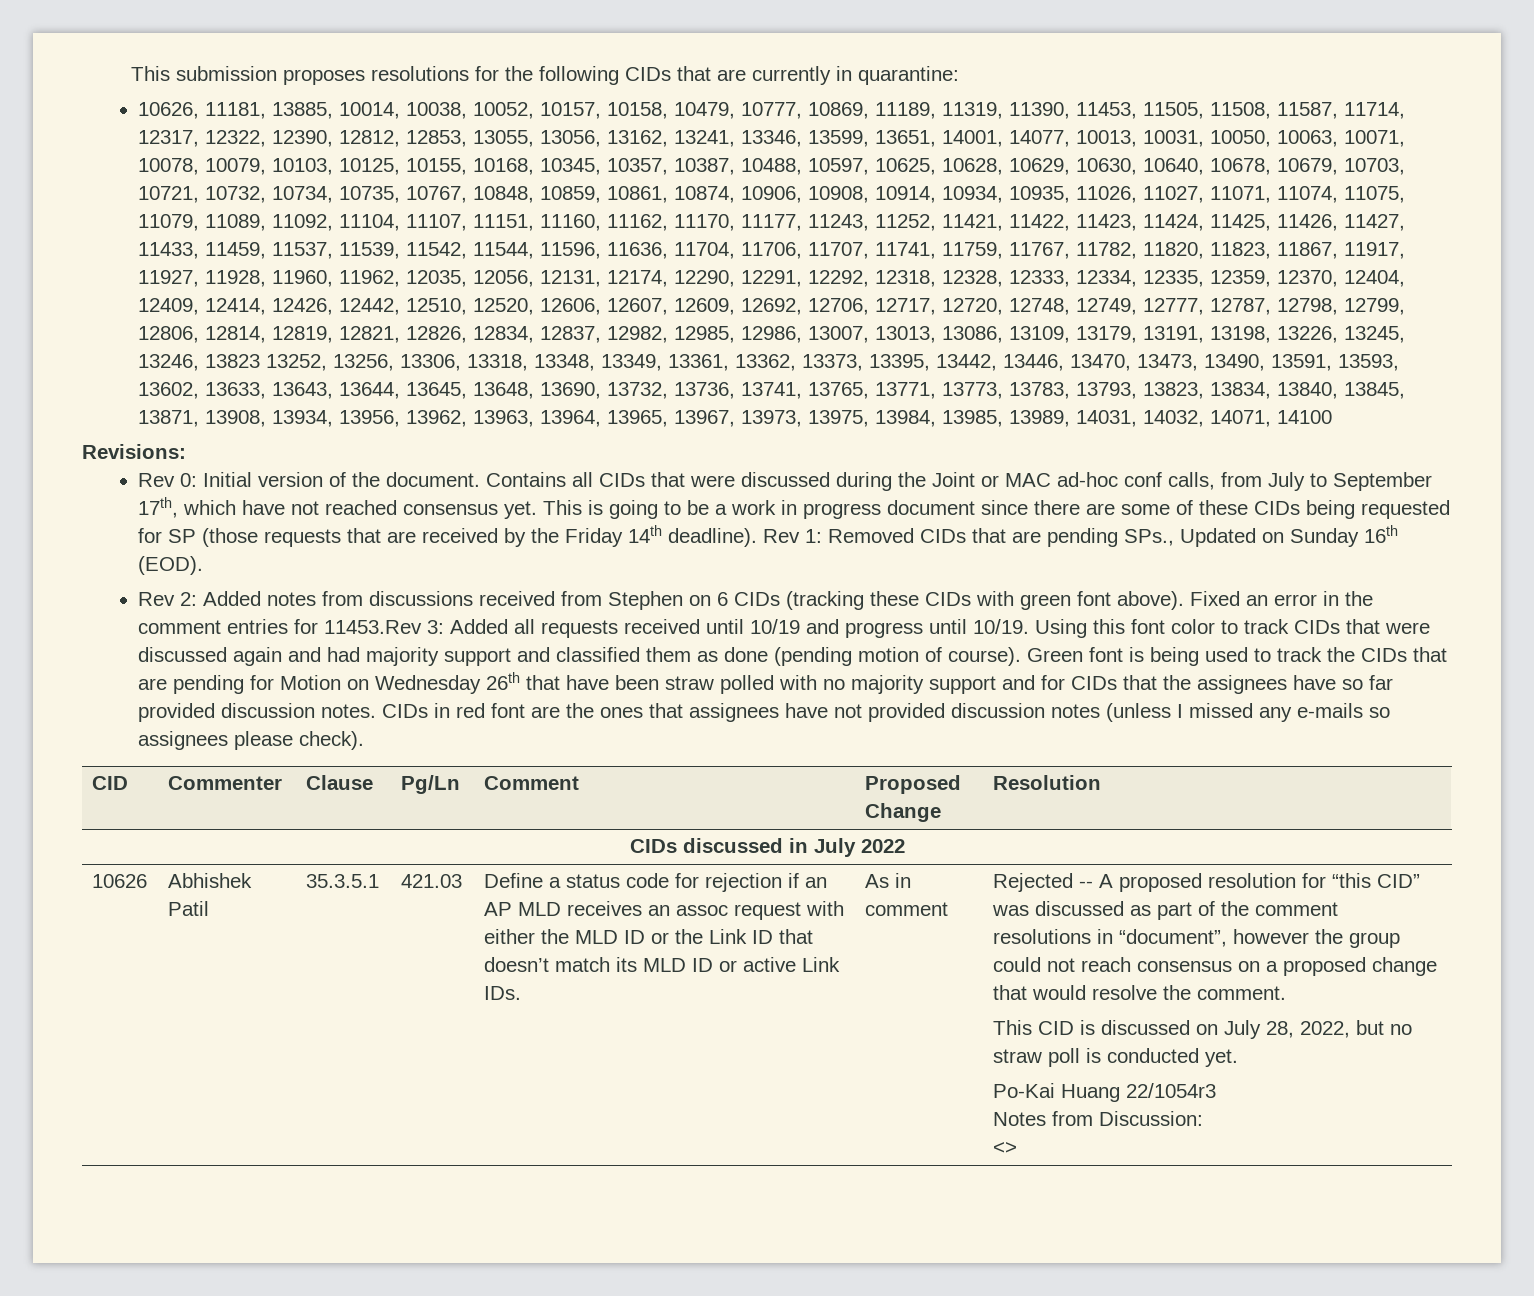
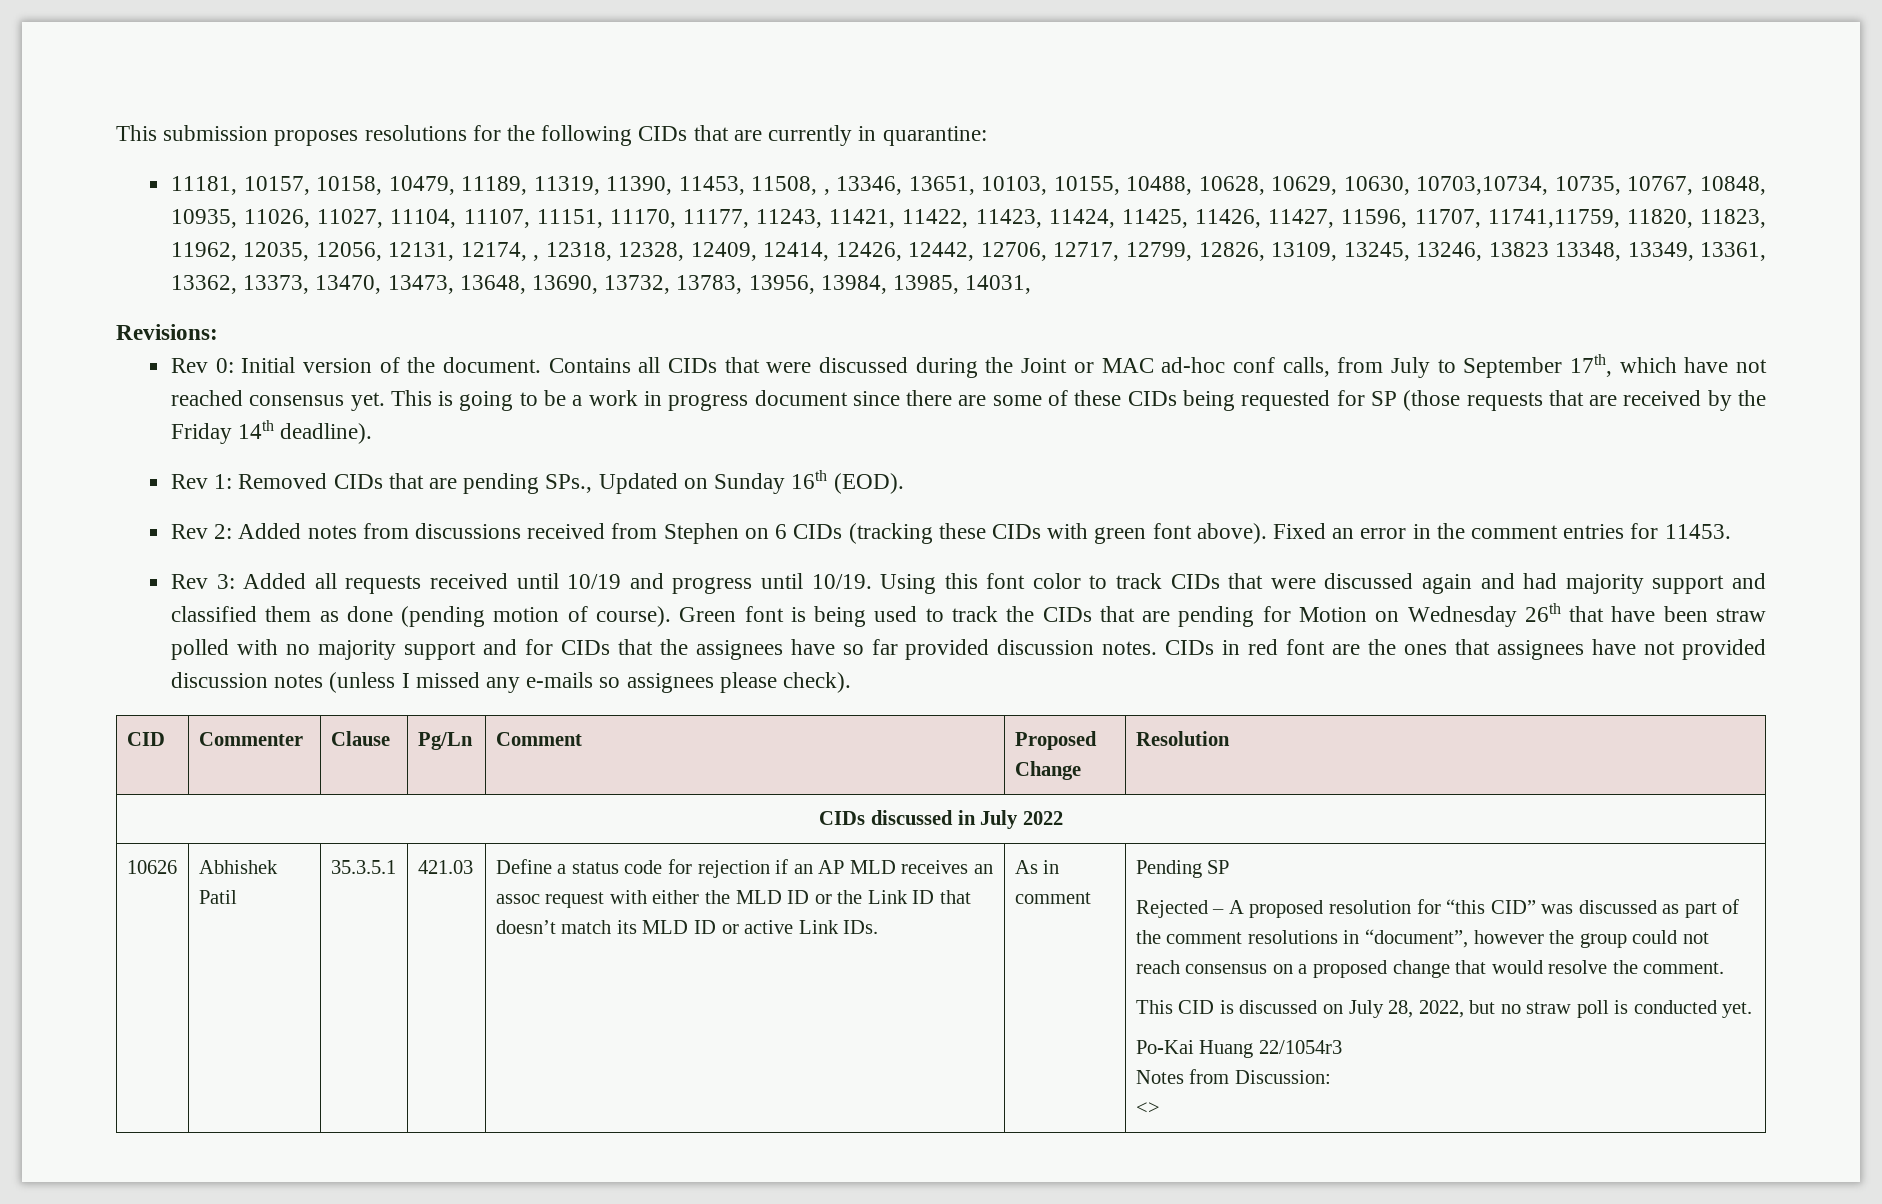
[138,102,535,119] 10626, 11181, 13885, 10014, 10038, 10052, -> [170,176,237,195] 11181,
[741,102,870,119] 10777, 10869, -> (455, 185) none
[1143,102,1406,119] [138,130,1406,147] [138,158,1406,175] [138,186,1406,203] [138,214,334,231] 11505, 11508, 11587, 11714, 12317, 12322, 12390, 12812, 12853, 13055, 13056, 13162, 13241, 13346, 13599, 13651, 14001, 14077, 10013, 10031, 10050, 10063, 10071, 10078, 10079, 10103, 10125, 10155, 10168, 10345, 10357, 10387, 10488, 10597, 10625, 10628, 10629, 10630, 10640, 10678, 10679, 10703, 10721, 10732, 10734, 10735, 10767, 10848, 10859, 10861, 10874, 10906, 10908, 10914, 10934, 10935, 11026, 11027, 11071, 11074, 11075, 11079, 11089, 11092, -> [751,176,1766,195] [170,209,384,228] 11508, , 13346, 13651, 10103, 10155, 10488, 10628, 10629, 10630, 10703,10734, 10735, 10767, 10848, 10935, 11026, 11027,
[540,214,669,231] 11160, 11162, -> (603, 218) none
[875,214,937,231] 11252, -> (823, 218) none
[138,242,1406,259] [138,270,334,287] 11433, 11459, 11537, 11539, 11542, 11544, 11596, 11636, 11704, 11706, 11707, 11741, 11759, 11767, 11782, 11820, 11823, 11867, 11917, 11927, 11928, 11960, -> [1341,209,1766,228] 11596, 11707, 11741,11759, 11820, 11823,
[674,270,1406,287] [138,298,1406,315] [138,326,1406,343] [138,354,529,371] 12290, 12291, 12292, 12318, 12328, 12333, 12334, 12335, 12359, 12370, 12404, 12409, 12414, 12426, 12442, 12510, 12520, 12606, 12607, 12609, 12692, 12706, 12717, 12720, 12748, 12749, 12777, 12787, 12798, 12799, 12806, 12814, 12819, 12821, 12826, 12834, 12837, 12982, 12985, 12986, 13007, 13013, 13086, 13109, 13179, 13191, 13198, 13226, 13245, 13246, 13823 13252, 13256, 13306, 13318, -> [533,242,1549,261] , 12318, 12328, 12409, 12414, 12426, 12442, 12706, 12717, 12799, 12826, 13109, 13245, 13246, 13823
[869,354,1400,371] [138,382,1406,399] [138,410,870,427] 13395, 13442, 13446, 13470, 13473, 13490, 13591, 13593, 13602, 13633, 13643, 13644, 13645, 13648, 13690, 13732, 13736, 13741, 13765, 13771, 13773, 13783, 13793, 13823, 13834, 13840, 13845, 13871, 13908, 13934, 13956, 13962, 13963, 13964, 13965, 13967, 13973, 13975, -> [315,275,815,294] 13470, 13473, 13648, 13690, 13732, 13783, 13956,
[1009,410,1071,427] 13989, -> (960, 284) none
[1143,410,1333,427] 14032, 14071, 14100 -> (1032, 284) none
(758, 537) none -> (373, 433) //
[324,620,423,634] 11453.Rev -> [1664,524,1731,539] [170,574,208,589] 11453. // Rev
[993,873,1094,892] Rejected -- -> [1135,860,1230,878] [1135,900,1225,918] Pending SP // Rejected –

